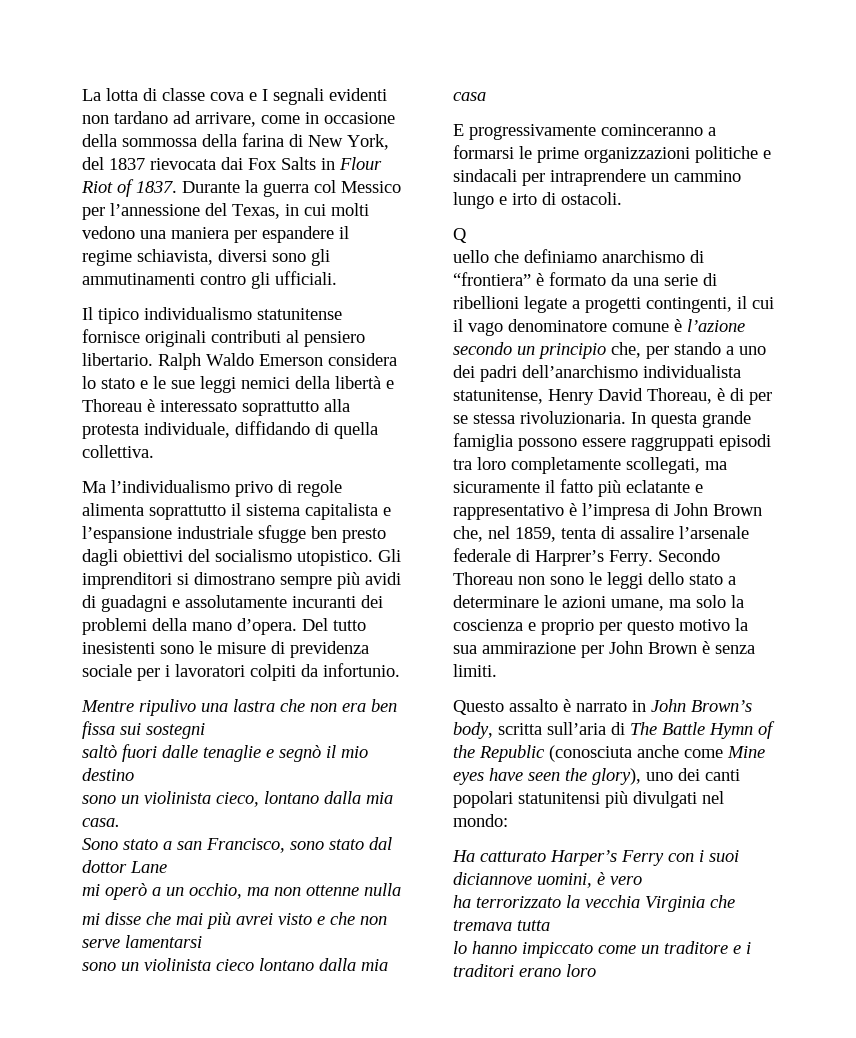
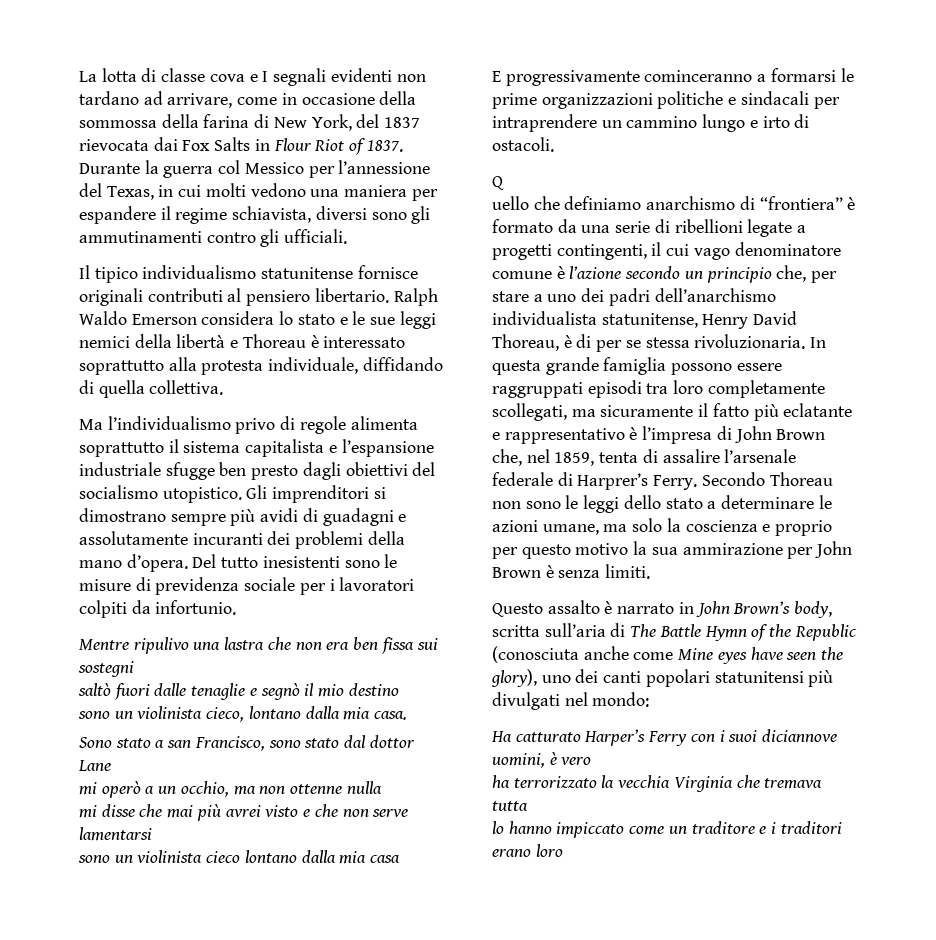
[453,319,463,332] il -> (690, 250) none
[674,342,721,355] stando -> [492,291,529,302] stare

